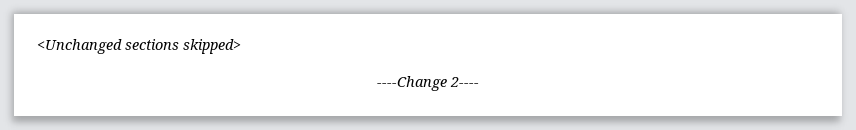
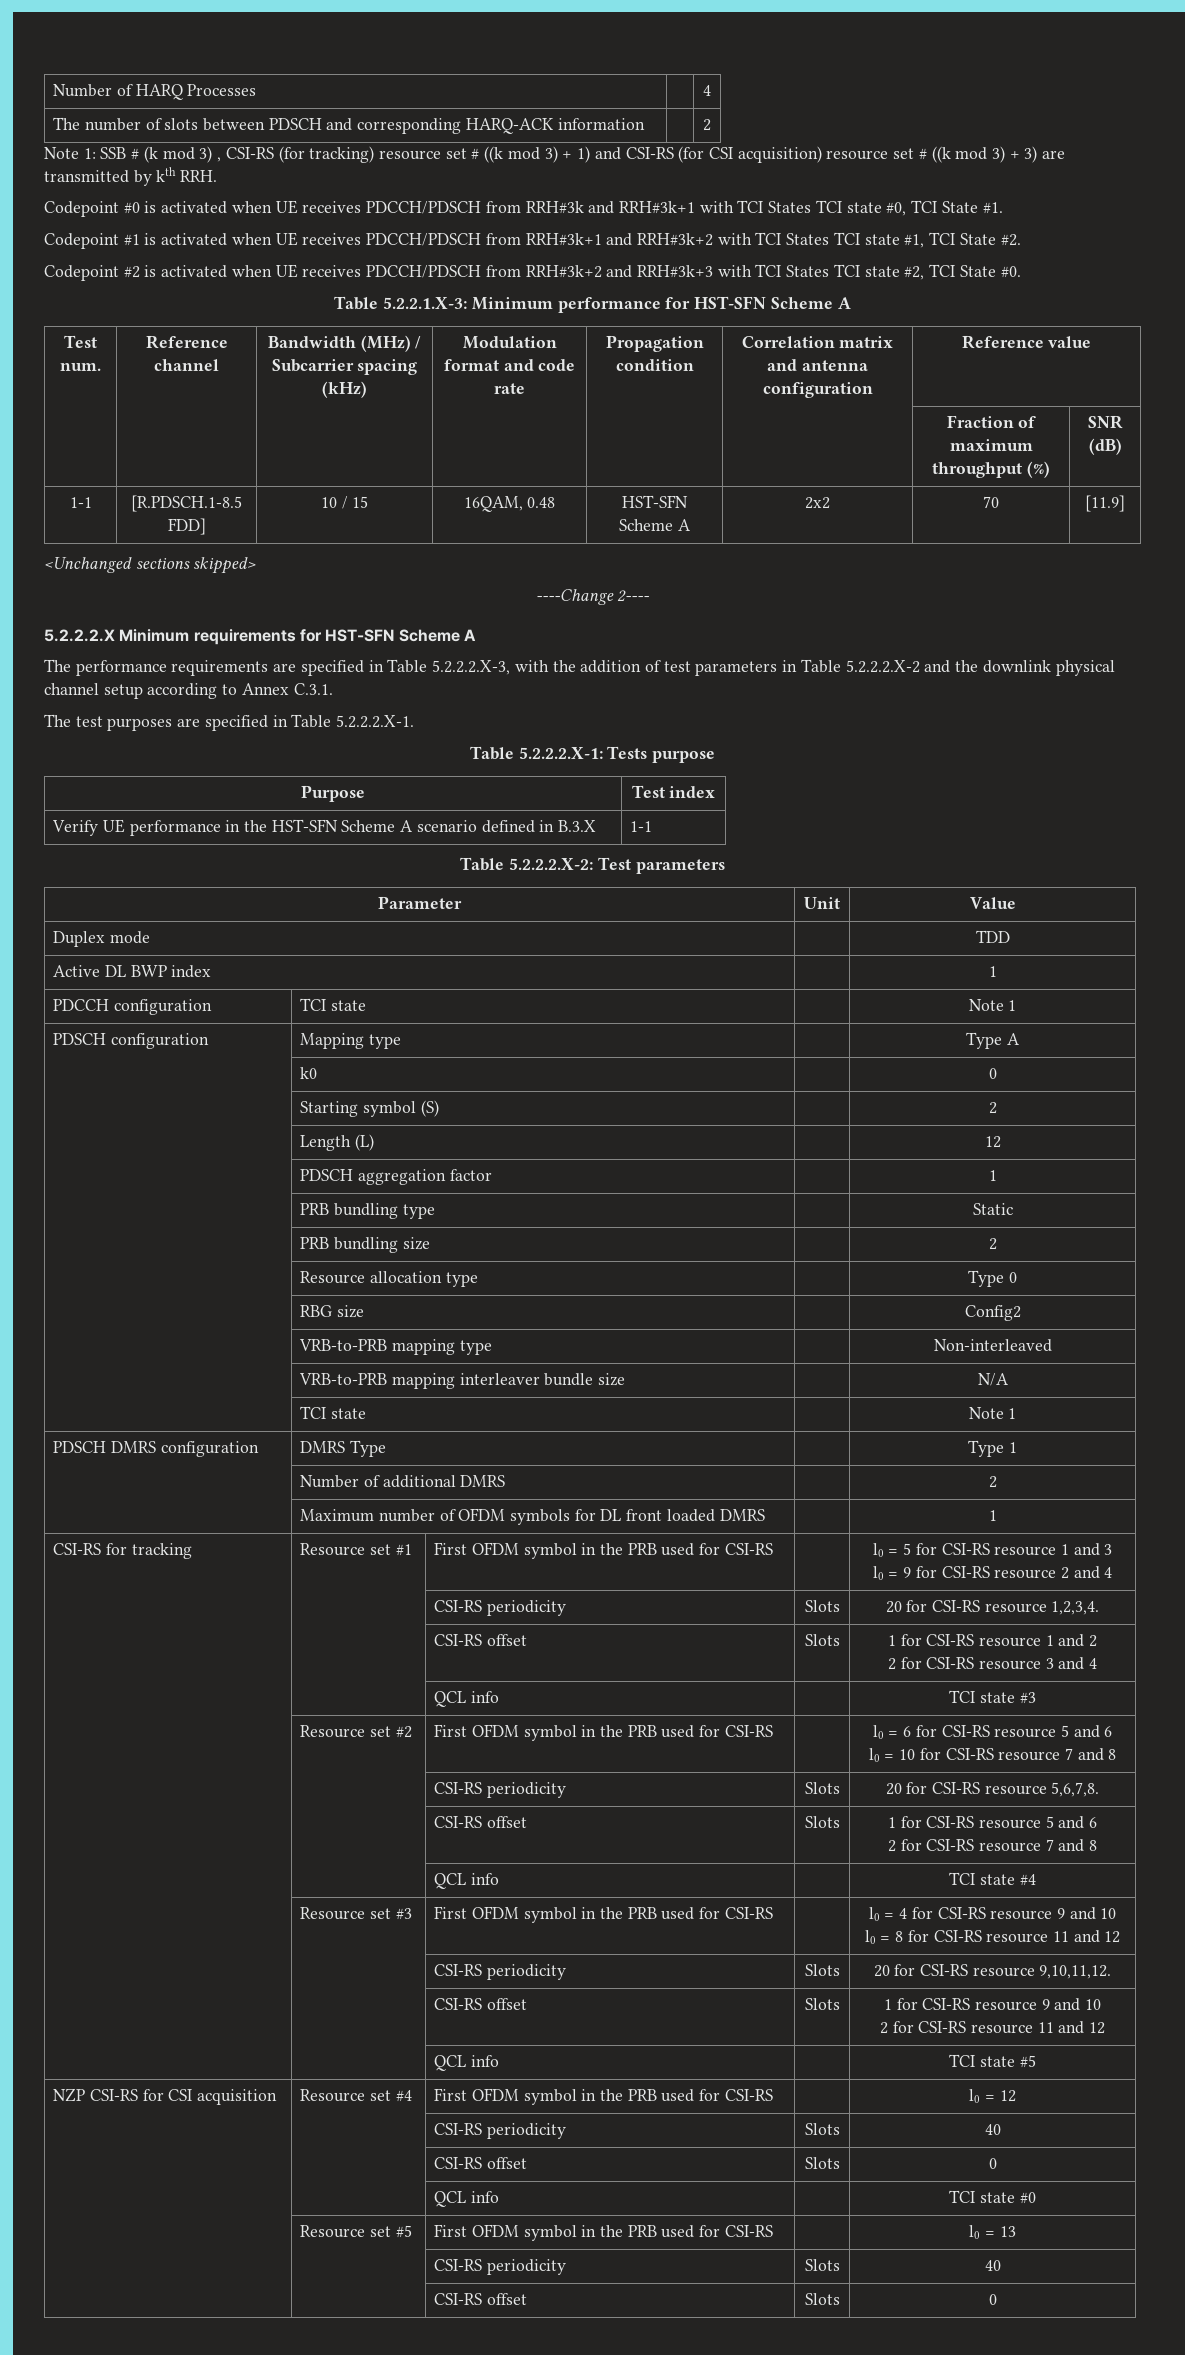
(37, 46) none -> [53,84,257,100] [703,85,711,96] [53,117,645,134] [703,119,711,131] [44,146,1066,163] [44,167,218,186] [44,200,1003,217] [44,232,1021,249] [44,264,1021,281] [334,296,851,313] [64,335,97,348] [60,363,101,371] [145,335,228,349] [154,359,219,371] [267,335,422,352] [271,359,418,375] [322,381,367,398] [462,336,557,349] [443,359,576,371] [494,383,525,394] [605,335,704,352] [615,359,694,371] [741,336,894,348] [767,359,868,371] [762,382,873,398] [961,335,1092,349] [946,415,1037,428] [949,439,1033,451] [932,461,1050,478] [1087,415,1123,429] [1088,438,1122,455] [69,497,92,508] [131,495,242,512] [167,518,206,535] [320,496,369,509] [463,496,556,512] [622,495,688,508] [619,519,691,531] [805,497,830,509] [983,496,999,508] [1085,495,1125,512] Number of HARQ Processes | | 4 // The number of slots between PDSCH and corresponding HARQ-ACK information | | 2 // Note 1: SSB # (k mod 3) , CSI-RS (for tracking) resource set # ((k mod 3) + 1) and CSI-RS (for CSI acquisition) resource set # ((k mod 3) + 3) are transmitted by kth RRH. // Codepoint #0 is activated when UE receives PDCCH/PDSCH from RRH#3k and RRH#3k+1 with TCI States TCI state #0, TCI State #1. // Codepoint #1 is activated when UE receives PDCCH/PDSCH from RRH#3k+1 and RRH#3k+2 with TCI States TCI state #1, TCI State #2. // Codepoint #2 is activated when UE receives PDCCH/PDSCH from RRH#3k+2 and RRH#3k+3 with TCI States TCI state #2, TCI State #0. // Table 5.2.2.1.X-3: Minimum performance for HST-SFN Scheme A // Test num. | Reference channel | Bandwidth (MHz) / Subcarrier spacing (kHz) | Modulation format and code rate | Propagation condition | Correlation matrix and antenna configuration | Reference value // | | | | | | Fraction of maximum throughput (%) | SNR (dB) // 1-1 | [R.PDSCH.1-8.5 FDD] | 10 / 15 | 16QAM, 0.48 | HST-SFN Scheme A | 2x2 | 70 | [11.9] //
(479, 82) none -> [44,629,476,645] [44,659,1115,676] [44,683,333,699] [44,714,415,731] [469,746,716,763] [301,785,365,802] [631,785,716,798] [52,819,597,836] [630,821,653,832] [460,857,725,874] [378,896,462,909] [804,897,840,909] [969,897,1016,909] [53,931,150,947] [975,930,1010,943] [53,965,212,978] [988,966,997,977] [53,999,212,1015] [300,998,366,1011] [968,999,1017,1011] [53,1033,209,1049] [300,1033,401,1049] [966,1032,1020,1049] [300,1067,318,1079] [988,1068,997,1079] [300,1100,439,1117] [988,1102,997,1114] [300,1134,374,1151] [984,1136,1001,1148] [300,1169,492,1185] [988,1170,997,1181] [300,1203,435,1219] [972,1203,1013,1215] [300,1237,430,1253] [988,1238,997,1250] [300,1271,478,1287] [968,1270,1017,1287] [300,1305,364,1318] [964,1305,1021,1321] [299,1339,492,1355] [933,1339,1052,1352] [299,1373,625,1389] [977,1373,1009,1386] [300,1406,366,1419] [968,1407,1017,1419] [53,1441,259,1457] [300,1440,386,1457] [968,1440,1017,1457] [300,1475,506,1488] [988,1476,997,1488] [300,1508,765,1525] [988,1510,997,1521] [53,1543,192,1559] [300,1543,412,1556] [434,1542,773,1559] [872,1543,1113,1557] [872,1566,1113,1580] [434,1600,566,1616] [804,1600,840,1612] [885,1600,1100,1615] [434,1634,527,1646] [804,1634,840,1646] [887,1634,1098,1647] [887,1657,1098,1670] [434,1691,499,1707] [949,1690,1036,1704] [300,1725,412,1738] [434,1724,773,1741] [872,1725,1113,1739] [868,1748,1117,1762] [434,1782,566,1798] [804,1782,840,1794] [885,1782,1100,1797] [434,1816,527,1828] [804,1816,840,1828] [887,1816,1098,1829] [887,1839,1098,1852] [434,1873,499,1889] [949,1872,1036,1886] [300,1907,412,1920] [434,1906,773,1923] [868,1907,1117,1921] [864,1930,1121,1944] [434,1964,566,1980] [804,1964,840,1976] [873,1964,1112,1979] [434,1998,527,2010] [804,1998,840,2010] [883,1998,1102,2011] [879,2021,1106,2034] [434,2055,499,2071] [949,2054,1036,2068] [53,2088,277,2105] [300,2089,412,2102] [434,2088,773,2105] [969,2089,1016,2103] [434,2123,566,2139] [804,2123,840,2135] [984,2124,1001,2135] [434,2157,527,2169] [804,2157,840,2169] [988,2158,997,2169] [434,2191,499,2207] [949,2190,1036,2204] [300,2225,412,2238] [434,2224,773,2241] [969,2225,1016,2239] [434,2259,566,2275] [804,2259,840,2271] [984,2260,1001,2271] [434,2293,527,2305] [804,2293,840,2305] [988,2294,997,2305] // 5.2.2.2.X Minimum requirements for HST-SFN Scheme A // The performance requirements are specified in Table 5.2.2.2.X-3, with the addition of test parameters in Table 5.2.2.2.X-2 and the downlink physical channel setup according to Annex C.3.1. // The test purposes are specified in Table 5.2.2.2.X-1. // Table 5.2.2.2.X-1: Tests purpose // Purpose | Test index // Verify UE performance in the HST-SFN Scheme A scenario defined in B.3.X | 1-1 // Table 5.2.2.2.X-2: Test parameters // Parameter | Unit | Value // Duplex mode | | TDD // Active DL BWP index | | 1 // PDCCH configuration | TCI state | | Note 1 // PDSCH configuration | Mapping type | | Type A // | k0 | | 0 // | Starting symbol (S) | | 2 // | Length (L) | | 12 // | PDSCH aggregation factor | | 1 // | PRB bundling type | | Static // | PRB bundling size | | 2 // | Resource allocation type | | Type 0 // | RBG size | | Config2 // | VRB-to-PRB mapping type | | Non-interleaved // | VRB-to-PRB mapping interleaver bundle size | | N/A // | TCI state | | Note 1 // PDSCH DMRS configuration | DMRS Type | | Type 1 // | Number of additional DMRS | | 2 // | Maximum number of OFDM symbols for DL front loaded DMRS | | 1 // CSI-RS for tracking | Resource set #1 | First OFDM symbol in the PRB used for CSI-RS | | l0 = 5 for CSI-RS resource 1 and 3 // l0 = 9 for CSI-RS resource 2 and 4 // | | CSI-RS periodicity | Slots | 20 for CSI-RS resource 1,2,3,4. // | | CSI-RS offset | Slots | 1 for CSI-RS resource 1 and 2 // 2 for CSI-RS resource 3 and 4 // | | QCL info | | TCI state #3 // | Resource set #2 | First OFDM symbol in the PRB used for CSI-RS | | l0 = 6 for CSI-RS resource 5 and 6 // l0 = 10 for CSI-RS resource 7 and 8 // | | CSI-RS periodicity | Slots | 20 for CSI-RS resource 5,6,7,8. // | | CSI-RS offset | Slots | 1 for CSI-RS resource 5 and 6 // 2 for CSI-RS resource 7 and 8 // | | QCL info | | TCI state #4 // | Resource set #3 | First OFDM symbol in the PRB used for CSI-RS | | l0 = 4 for CSI-RS resource 9 and 10 // l0 = 8 for CSI-RS resource 11 and 12 // | | CSI-RS periodicity | Slots | 20 for CSI-RS resource 9,10,11,12. // | | CSI-RS offset | Slots | 1 for CSI-RS resource 9 and 10 // 2 for CSI-RS resource 11 and 12 // | | QCL info | | TCI state #5 // NZP CSI-RS for CSI acquisition | Resource set #4 | First OFDM symbol in the PRB used for CSI-RS | | l0 = 12 // | | CSI-RS periodicity | Slots | 40 // | | CSI-RS offset | Slots | 0 // | | QCL info | | TCI state #0 // | Resource set #5 | First OFDM symbol in the PRB used for CSI-RS | | l0 = 13 // | | CSI-RS periodicity | Slots | 40 // | | CSI-RS offset | Slots | 0

